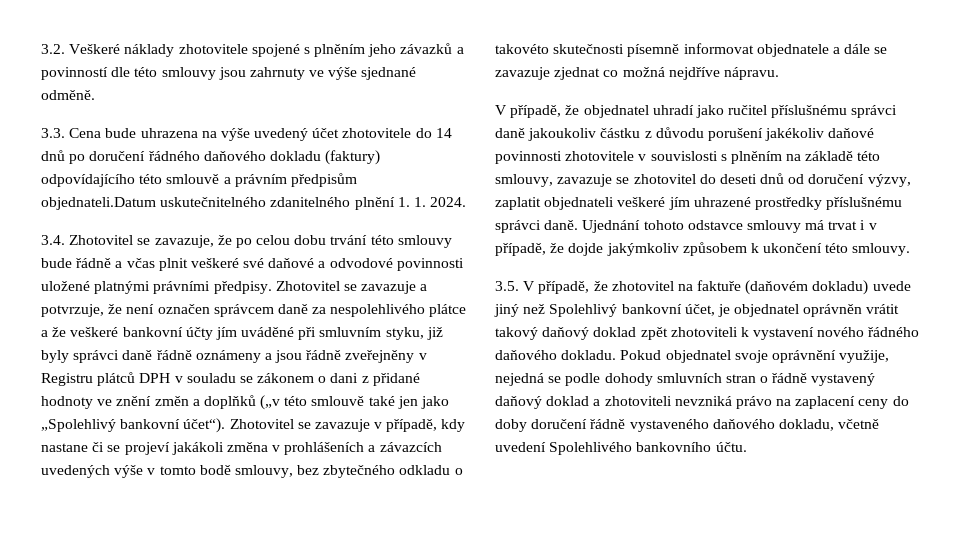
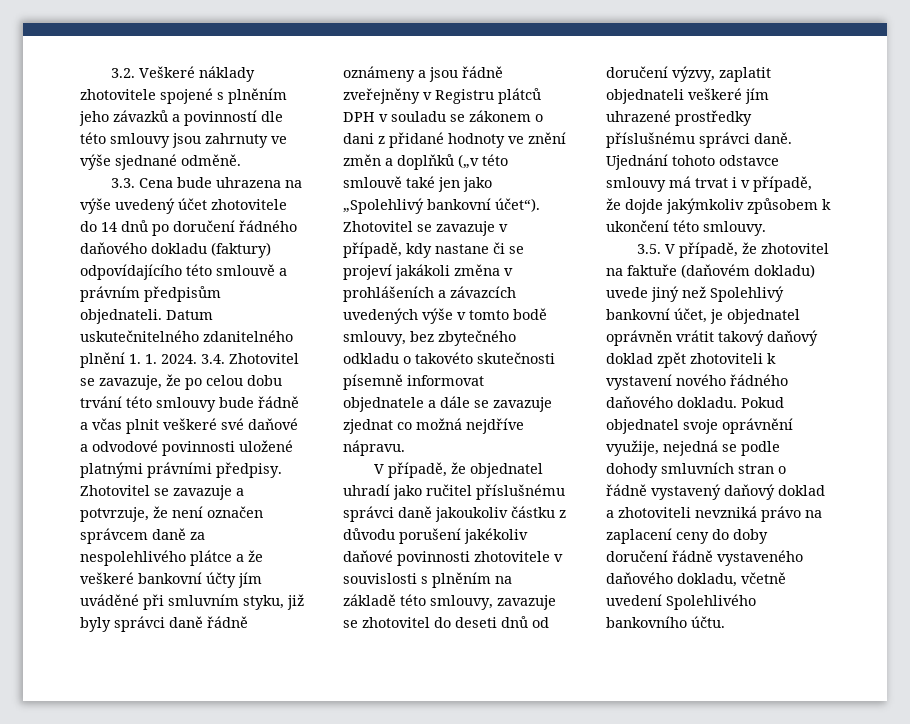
[41,197,156,210] objednateli.Datum -> [80,309,213,324] objednateli. Datum
(467, 202) // -> (197, 359) none

